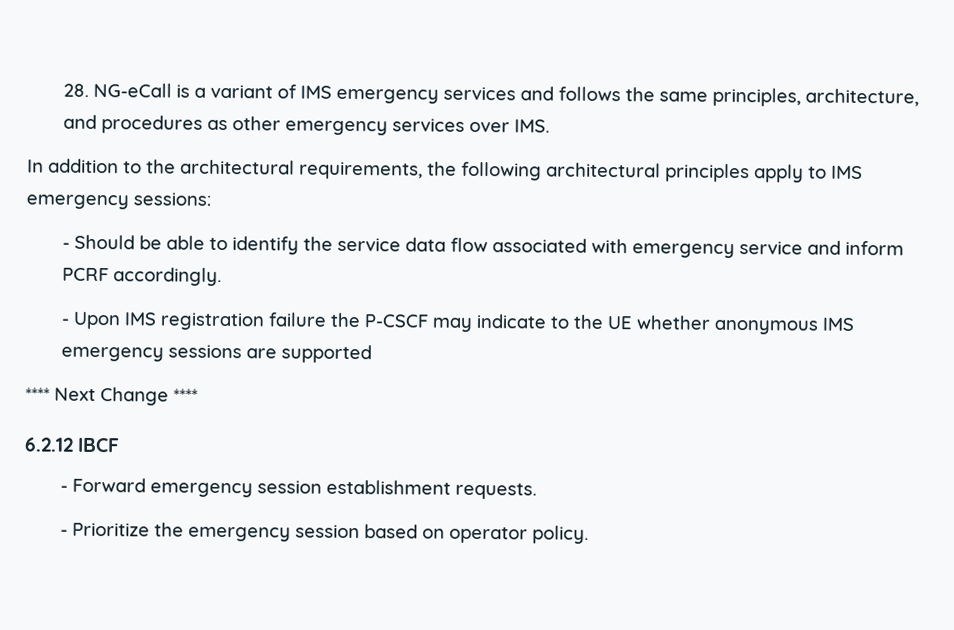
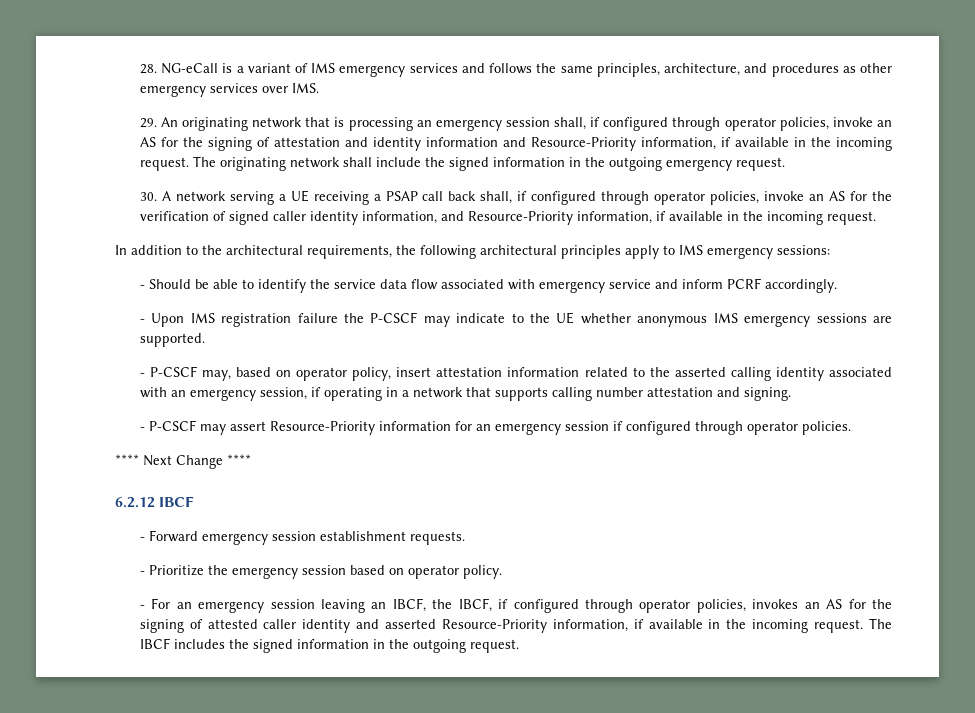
(551, 126) none -> [139,117,893,131] [139,137,892,151] [139,156,785,171] [139,190,893,205] [139,211,876,225] // 29. An originating network that is processing an emergency session shall, if configured through operator policies, invoke an AS for the signing of attestation and identity information and Resource-Priority information, if available in the incoming request. The originating network shall include the signed information in the outgoing emergency request. // 30. A network serving a UE receiving a PSAP call back shall, if configured through operator policies, invoke an AS for the verification of signed caller identity information, and Resource-Priority information, if available in the incoming request.
[281,344,373,364] supported -> [139,333,205,347] [139,366,892,381] [139,387,791,401] [139,420,851,435] supported. // - P-CSCF may, based on operator policy, insert attestation information related to the asserted calling identity associated with an emergency session, if operating in a network that supports calling number attestation and signing. // - P-CSCF may assert Resource-Priority information for an emergency session if configured through operator policies.
(590, 534) none -> [139,598,893,613] [139,618,892,633] [139,638,519,653] // - For an emergency session leaving an IBCF, the IBCF, if configured through operator policies, invokes an AS for the signing of attested caller identity and asserted Resource-Priority information, if available in the incoming request. The IBCF includes the signed information in the outgoing request.

